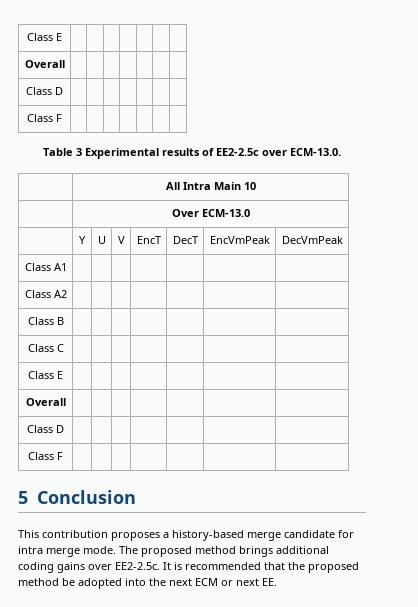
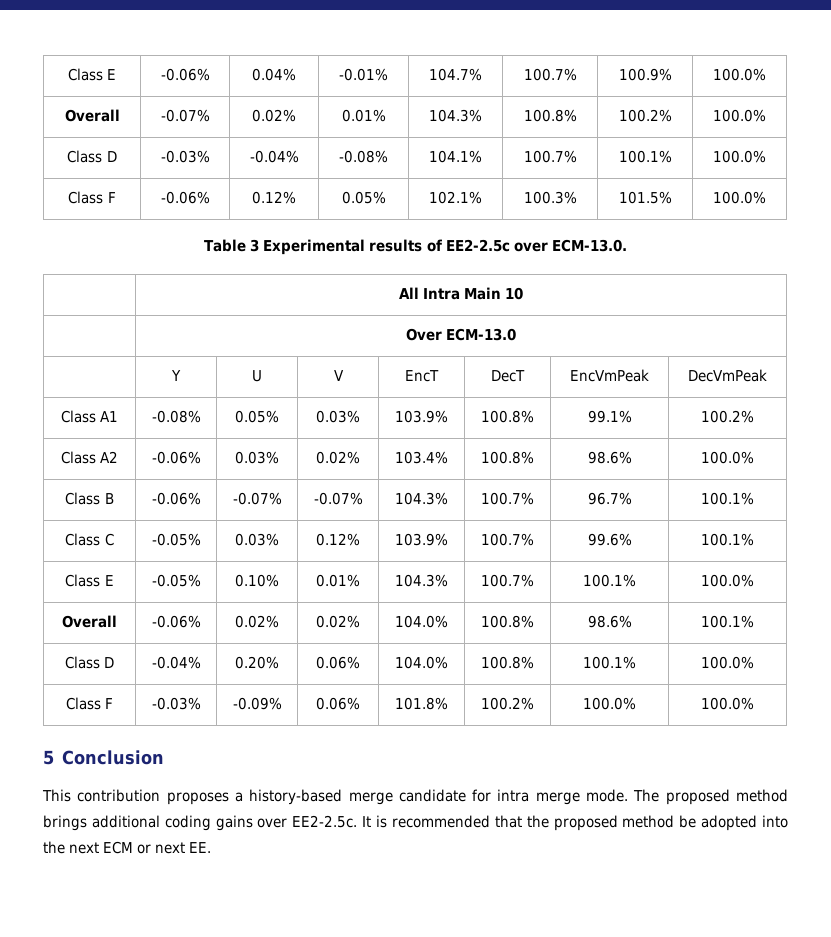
[27,33,62,41] [24,60,65,68] [26,87,63,95] [27,114,62,122] Class E | | | | | | | // Overall | | | | | | | // Class D | | | | | | | // Class F | | | | | | | -> [67,68,117,81] [160,68,210,81] [252,68,296,81] [339,68,388,81] [429,68,482,81] [523,68,577,81] [618,68,672,81] [713,68,766,81] [64,109,120,122] [160,109,210,122] [252,109,296,122] [341,109,386,122] [429,109,482,122] [523,109,577,122] [618,109,672,122] [713,109,766,122] [67,150,117,163] [160,150,210,163] [249,150,299,163] [339,150,388,163] [429,150,482,163] [523,150,577,163] [618,150,672,163] [713,150,766,163] [68,191,116,204] [160,191,210,204] [252,191,296,204] [341,191,386,204] [429,191,482,204] [523,191,577,204] [618,191,672,204] [713,191,766,204] Class E | -0.06% | 0.04% | -0.01% | 104.7% | 100.7% | 100.9% | 100.0% // Overall | -0.07% | 0.02% | 0.01% | 104.3% | 100.8% | 100.2% | 100.0% // Class D | -0.03% | -0.04% | -0.08% | 104.1% | 100.7% | 100.1% | 100.0% // Class F | -0.06% | 0.12% | 0.05% | 102.1% | 100.3% | 101.5% | 100.0%
[24,290,67,298] [27,317,64,325] [27,344,64,352] [28,371,63,379] [25,398,66,406] [27,425,64,433] [28,452,63,460] | | | | | | // Class A2 | | | | | | | // Class B | | | | | | | // Class C | | | | | | | // Class E | | | | | | | // Overall | | | | | | | // Class D | | | | | | | // Class F | | | | | | | -> [151,410,201,423] [235,410,279,423] [316,410,360,423] [395,410,448,423] [481,410,534,423] [587,410,632,423] [701,410,754,423] [60,451,119,464] [151,451,201,464] [235,451,279,464] [316,451,360,464] [395,451,448,464] [481,451,534,464] [587,451,632,464] [701,451,754,464] [65,492,114,505] [151,492,201,505] [232,492,282,505] [313,492,363,505] [395,492,448,505] [481,492,534,505] [587,492,632,505] [701,492,754,505] [65,533,114,546] [151,533,201,546] [235,533,279,546] [316,533,360,546] [395,533,448,546] [481,533,534,546] [587,533,632,546] [701,533,754,546] [65,574,114,587] [151,574,201,587] [235,574,279,587] [316,574,360,587] [395,574,448,587] [481,574,534,587] [583,574,636,587] [701,574,754,587] [62,615,117,628] [151,615,201,628] [235,615,279,628] [316,615,360,628] [395,615,448,628] [481,615,534,628] [587,615,632,628] [701,615,754,628] [64,656,115,669] [151,656,201,669] [235,656,279,669] [316,656,360,669] [395,656,448,669] [481,656,534,669] [583,656,636,669] [701,656,754,669] [65,697,114,710] [151,697,201,710] [232,697,282,710] [316,697,360,710] [395,697,448,710] [481,697,534,710] [583,697,636,710] [701,697,754,710] -0.08% | 0.05% | 0.03% | 103.9% | 100.8% | 99.1% | 100.2% // Class A2 | -0.06% | 0.03% | 0.02% | 103.4% | 100.8% | 98.6% | 100.0% // Class B | -0.06% | -0.07% | -0.07% | 104.3% | 100.7% | 96.7% | 100.1% // Class C | -0.05% | 0.03% | 0.12% | 103.9% | 100.7% | 99.6% | 100.1% // Class E | -0.05% | 0.10% | 0.01% | 104.3% | 100.7% | 100.1% | 100.0% // Overall | -0.06% | 0.02% | 0.02% | 104.0% | 100.8% | 98.6% | 100.1% // Class D | -0.04% | 0.20% | 0.06% | 104.0% | 100.8% | 100.1% | 100.0% // Class F | -0.03% | -0.09% | 0.06% | 101.8% | 100.2% | 100.0% | 100.0%

